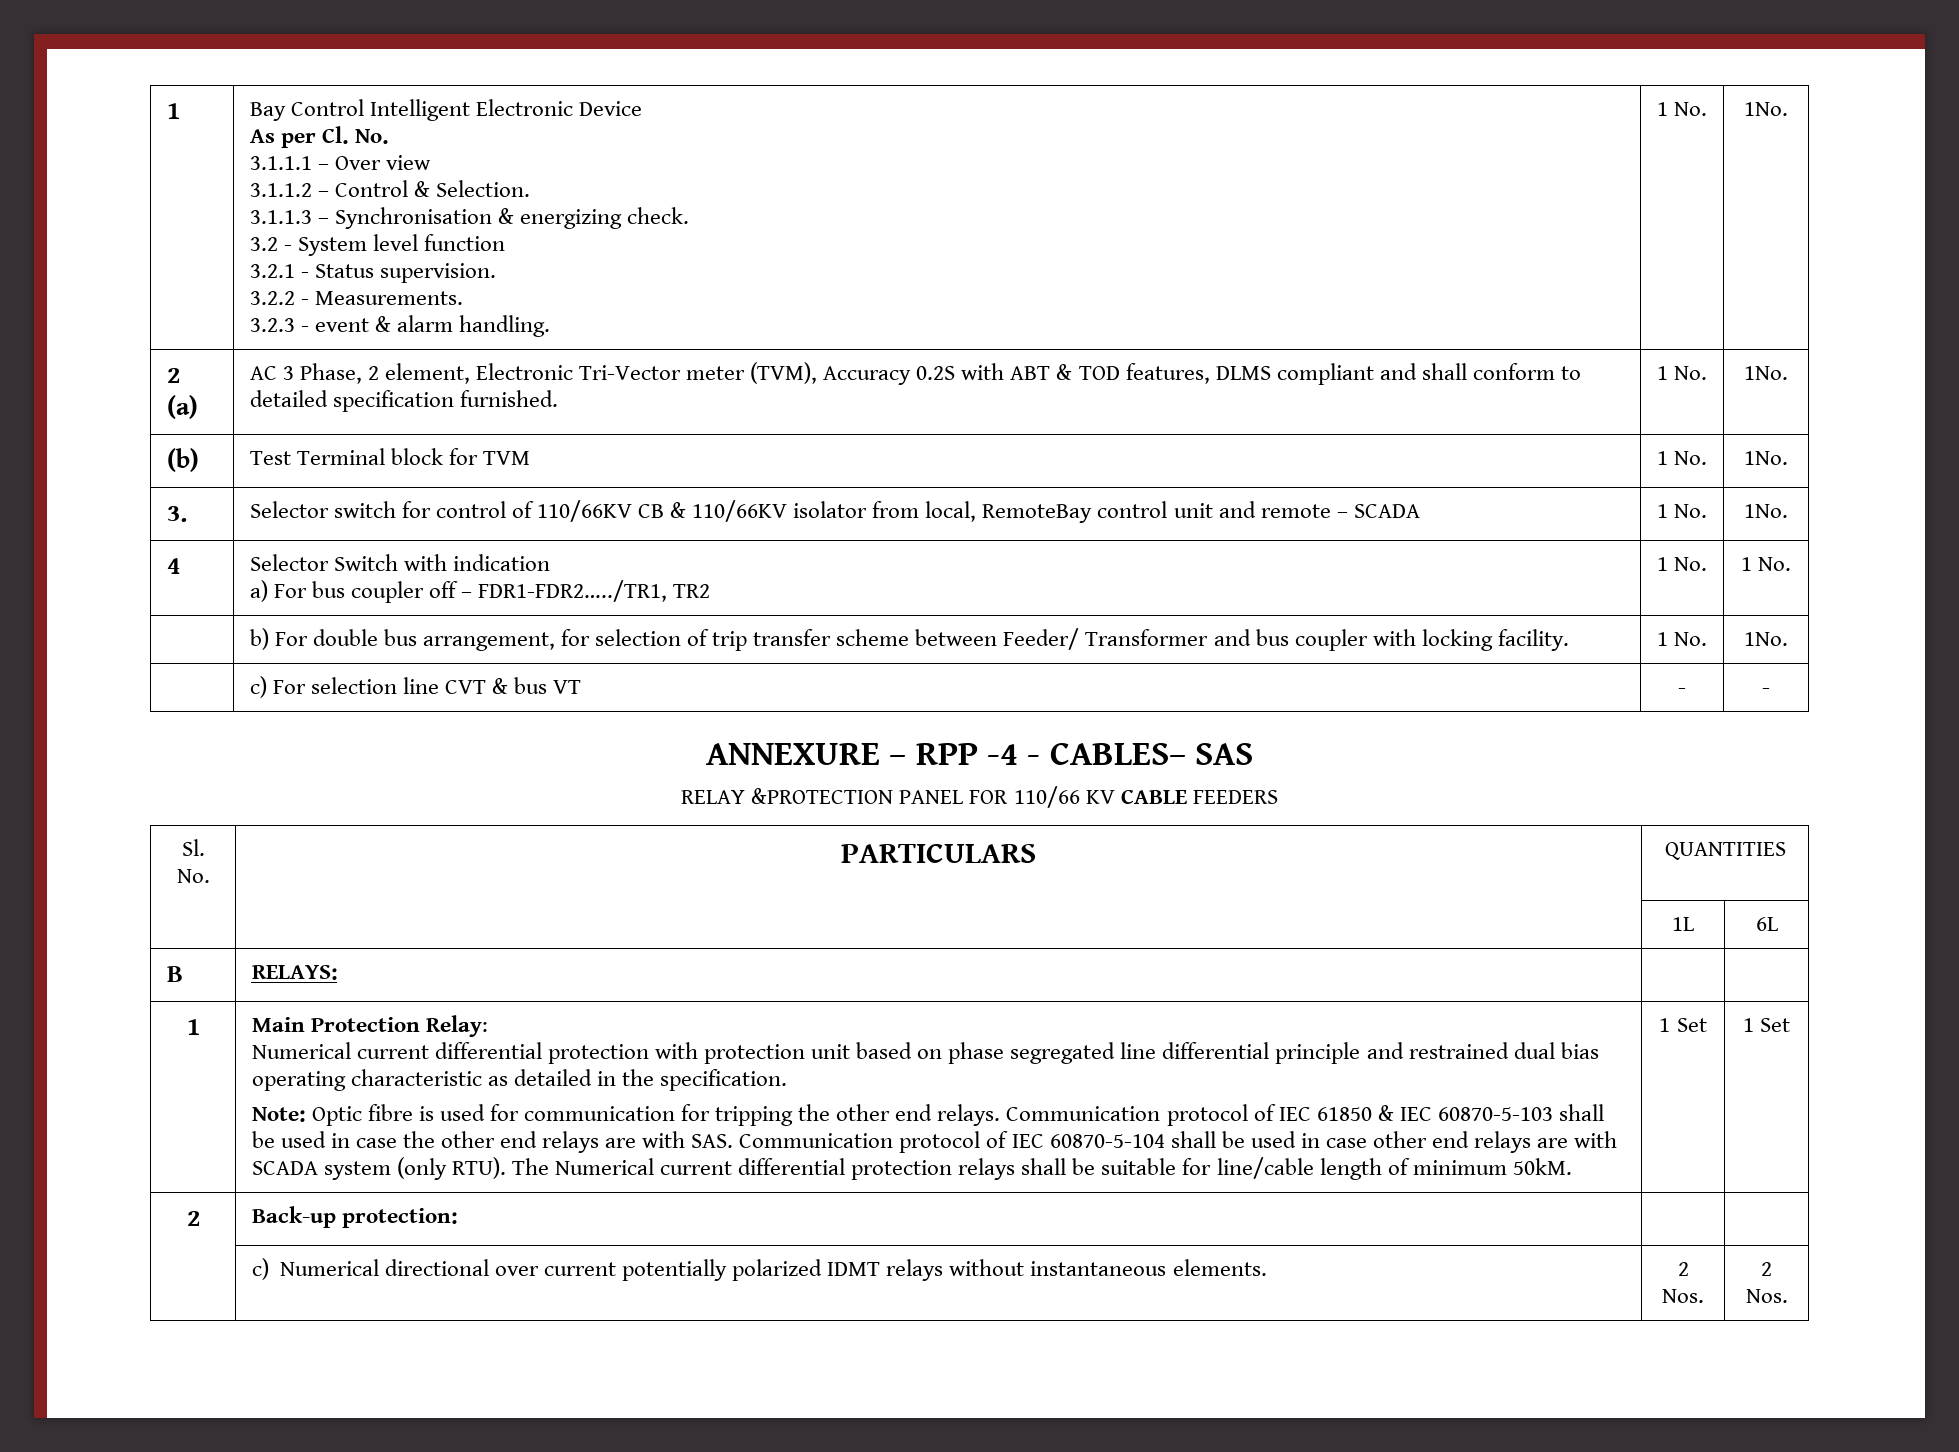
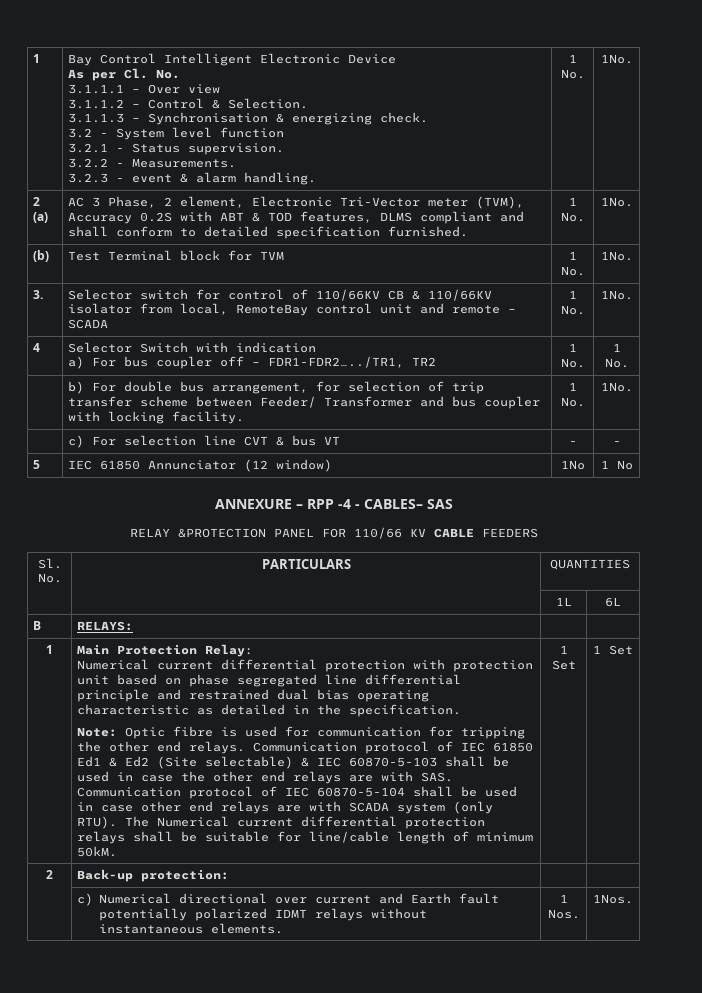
(1770, 691) none -> [32,460,40,469] [67,459,332,472] [560,460,585,470] [600,460,633,470] // 5 | IEC 61850 Annunciator (12 window) | 1No | 1 No
(1372, 1114) none -> [76,756,293,769] Ed1 & Ed2 (Site selectable)
(616, 1269) none -> [378,893,499,904] and Earth fault
[1677,1262,1689,1276] 2 -> [559,894,568,903] 1
[1761,1262,1772,1276] [1745,1289,1788,1303] 2 Nos. -> [593,894,633,904] 1Nos.

